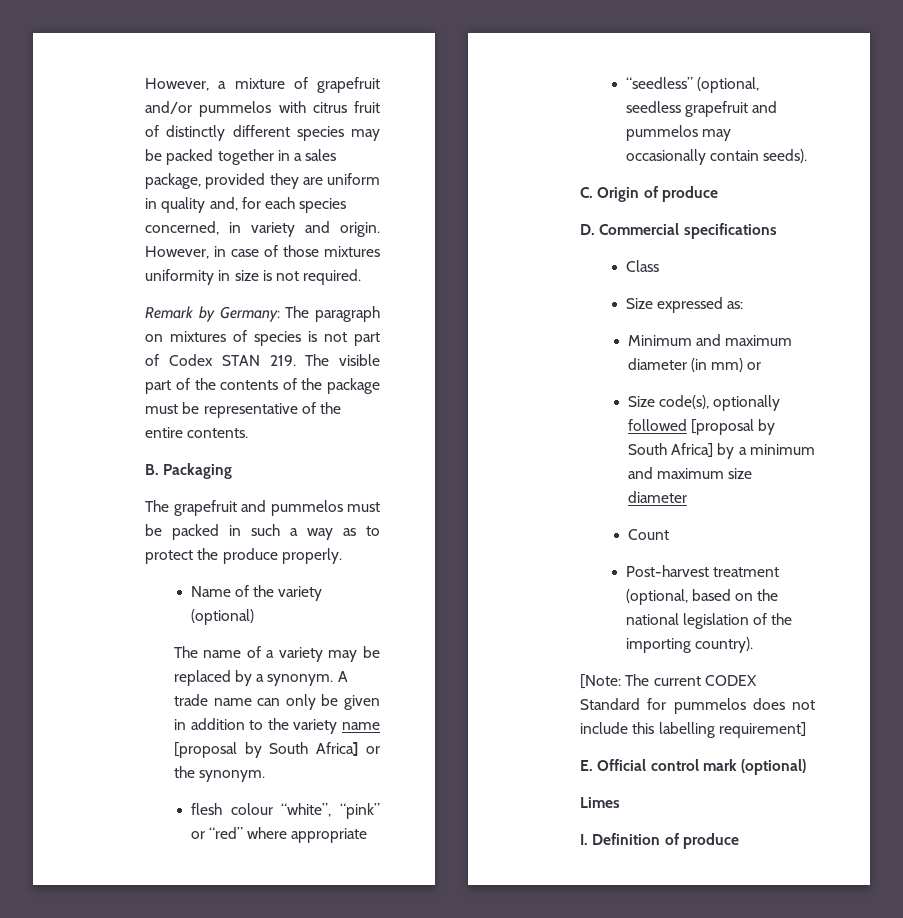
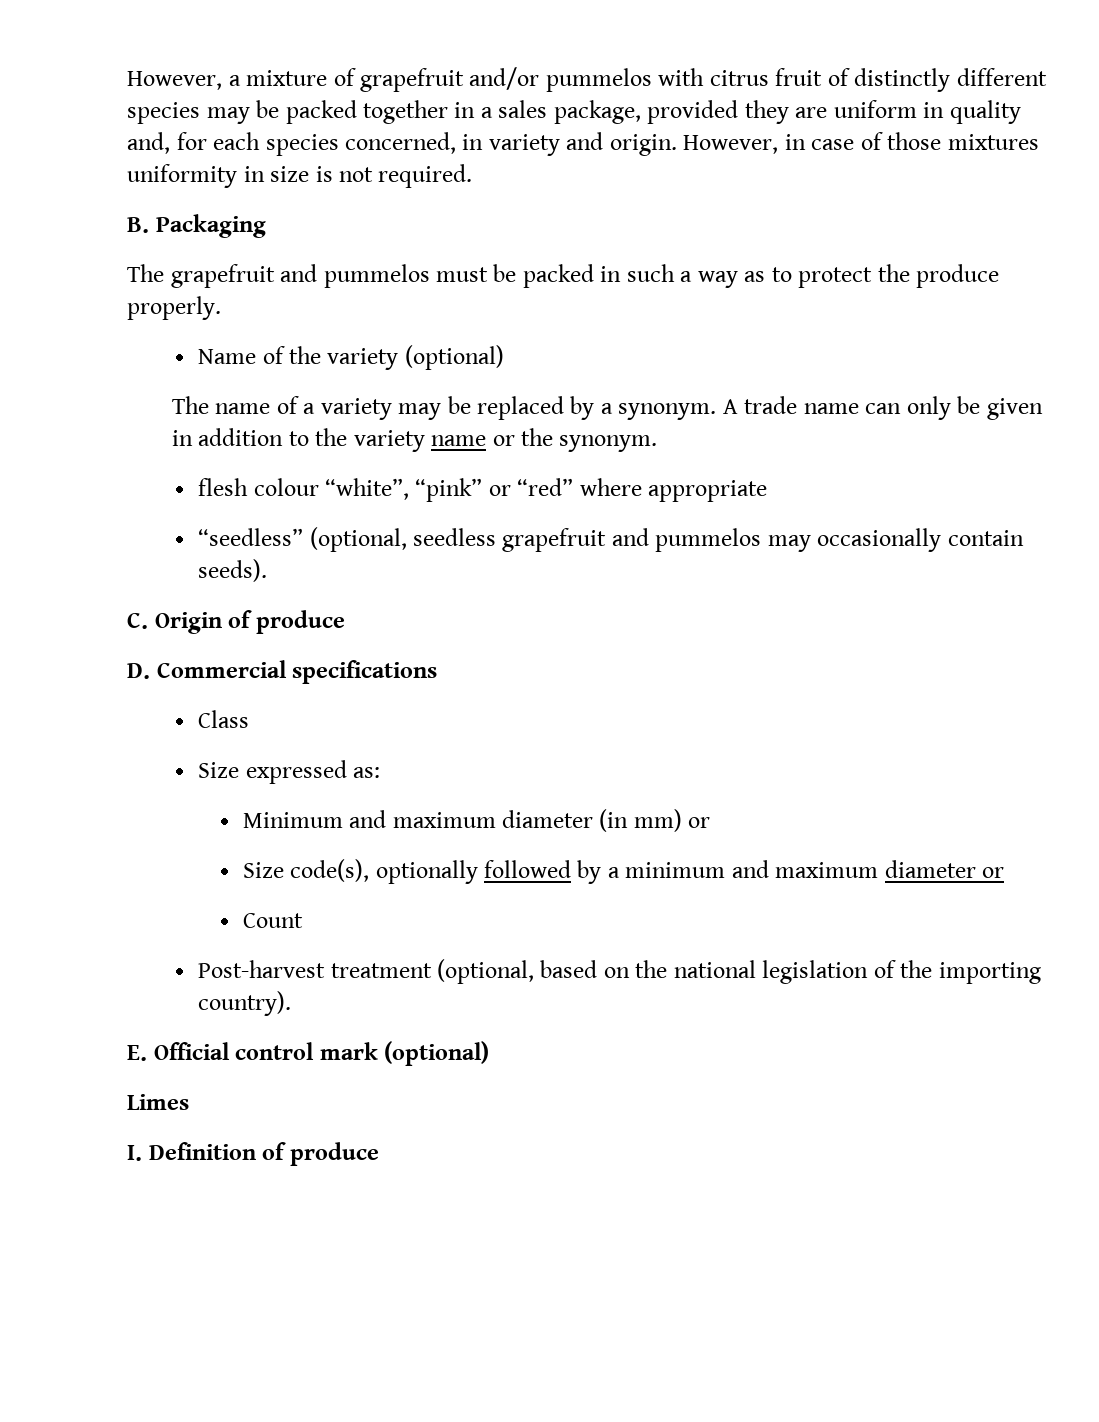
[145,306,380,322] [145,330,380,346] [145,354,380,366] [145,378,380,394] [145,402,341,418] [145,427,249,438] // Remark by Germany: The paragraph on mixtures of species is not part of Codex STAN 219. The visible part of the contents of the package must be representative of the entire contents. -> (473, 176) none
[173,742,359,758] [proposal by South Africa] -> (487, 440) none
[690,419,776,435] [627,443,713,457] [proposal by South Africa] -> (571, 869) none
[728,468,753,479] [627,491,687,503] size diameter -> [884,860,1005,878] diameter or
[580,674,757,689] [580,698,815,714] [580,722,806,738] // [Note: The current CODEX Standard for pummelos does not include this labelling requirement] -> (292, 1003) none

